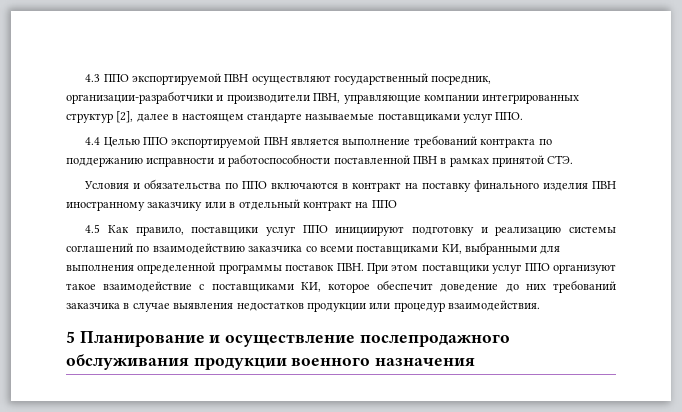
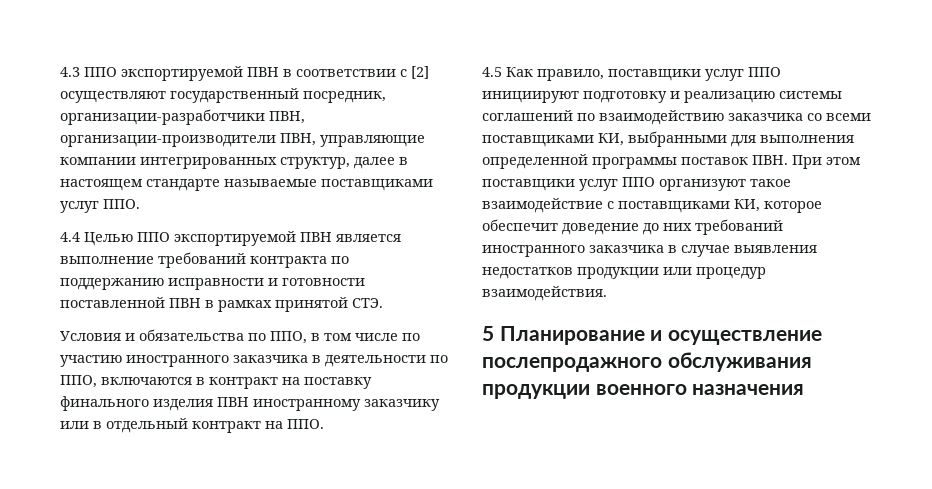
(249, 78) none -> [283,66,429,79] в соответствии с [2]
[216,94,310,104] и производители -> [269,111,305,124] [60,135,276,147] ПВН, организации-производители
[66,111,134,123] структур [2], -> [280,157,350,169] структур,
[228,154,331,167] работоспособности -> [282,278,365,286] готовности
[242,181,268,189] ППО -> [270,331,420,344] [60,355,448,367] [60,375,97,388] ППО, в том числе по участию иностранного заказчика в деятельности по ППО,
[371,200,397,208] ППО -> [287,419,324,429] ППО.
(616, 286) none -> [482,245,585,257] иностранного

